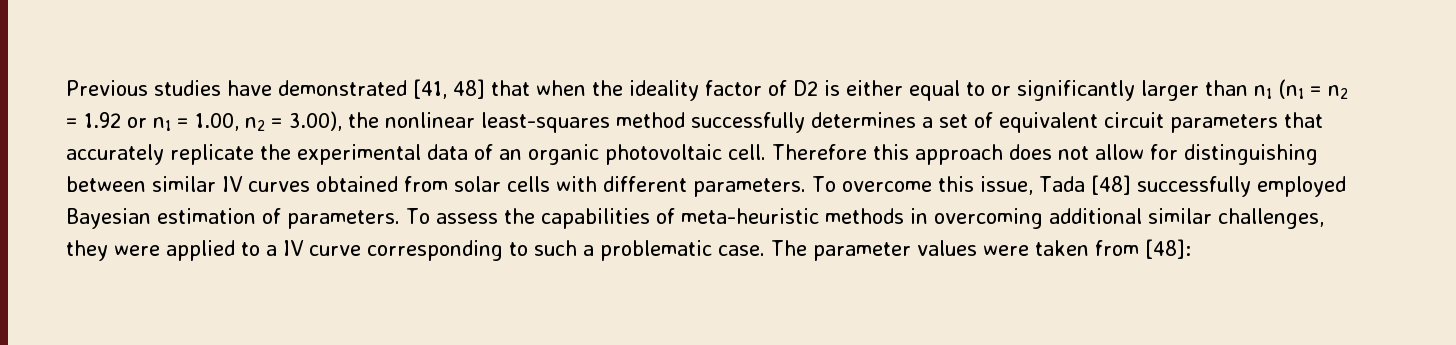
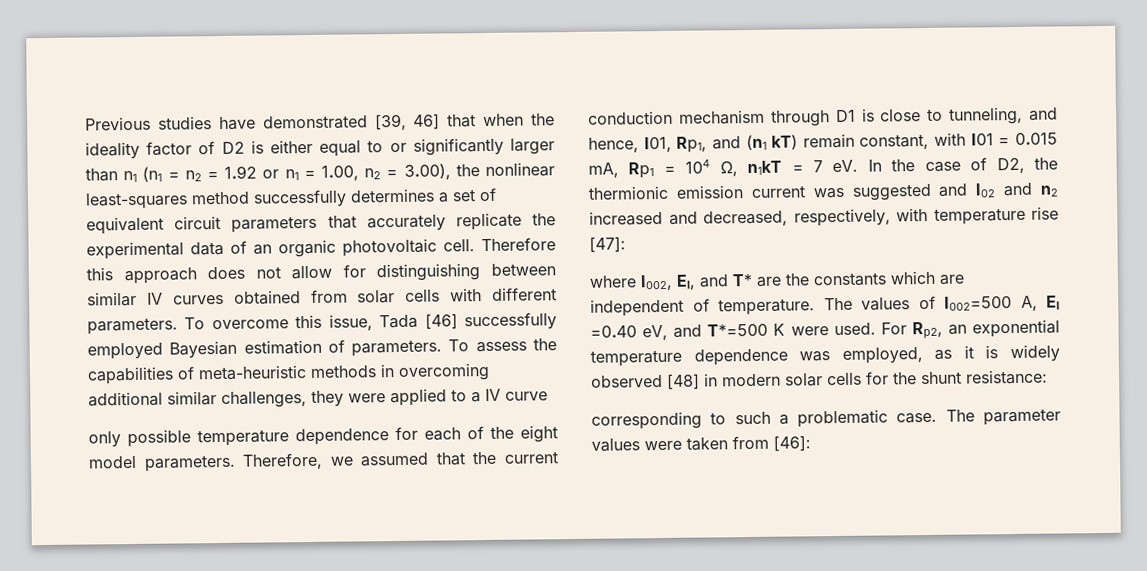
[413,79,485,99] [41, 48] -> [374,113,441,131] [39, 46]
[1090,175,1131,195] [48] -> [424,313,458,330] [46]
(361, 250) none -> [88,425,558,448] [88,451,559,472] [588,106,1058,127] [588,132,1058,153] [588,157,1058,179] [588,182,1059,201] [589,206,1059,227] [589,236,626,253] [589,270,965,291] [590,295,1060,317] [590,319,1060,341] [590,344,1060,367] [591,369,1048,390] // only possible temperature dependence for each of the eight model parameters. Therefore, we assumed that the current conduction mechanism through D1 is close to tunneling, and hence, I01, Rp1, and (n1 kT) remain constant, with I01 = 0.015 mA, Rp1 = 104 Ω, n1kT = 7 eV. In the case of D2, the thermionic emission current was suggested and I02 and n2 increased and decreased, respectively, with temperature rise [47]: // where I002, EI, and T* are the constants which are independent of temperature. The values of I002=500 A, EI =0.40 eV, and T*=500 K were used. For Rp2, an exponential temperature dependence was employed, as it is widely observed [48] in modern solar cells for the shunt resistance: //
[1145,239,1191,259] [48]: -> [773,435,811,452] [46]:

